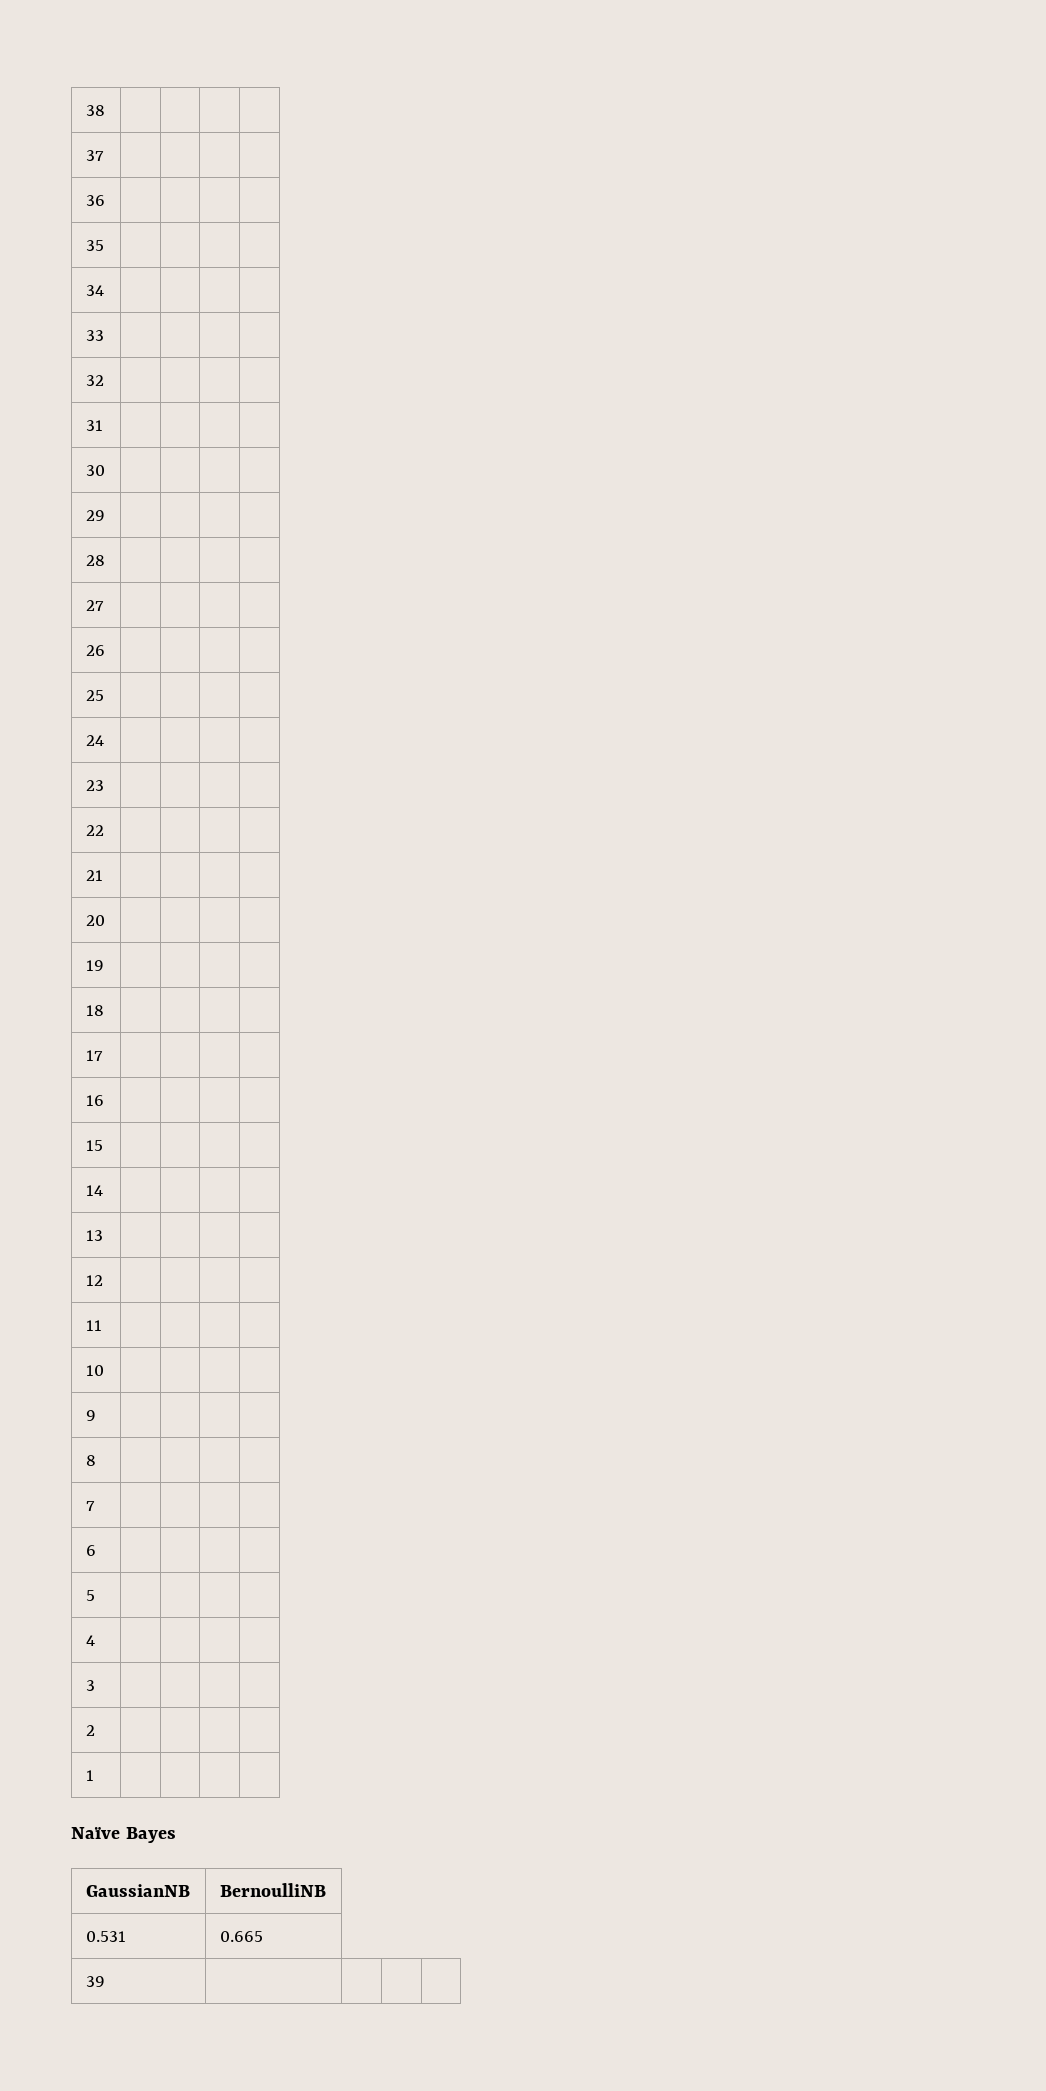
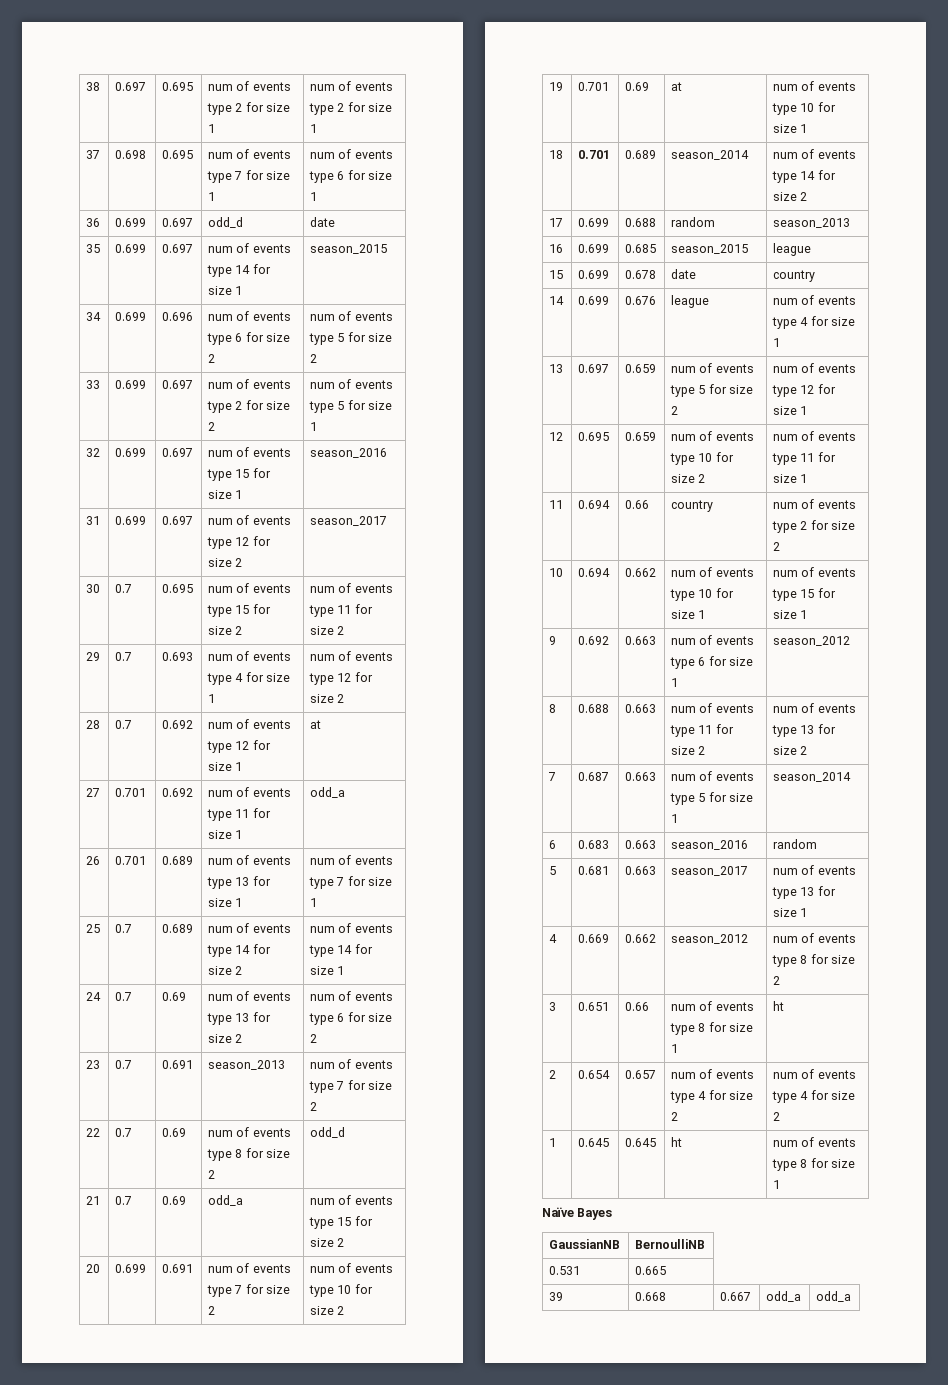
[85,150,104,161] [85,195,105,206] [85,240,104,251] [85,285,104,296] [85,330,104,341] [85,375,104,386] [85,420,103,431] [85,465,105,476] [85,510,105,521] [85,555,105,566] [85,600,104,611] [85,645,105,656] [85,690,104,701] [85,735,104,746] [85,780,104,791] [85,825,104,836] [85,870,103,881] [85,915,105,926] [85,960,104,971] [85,1005,104,1016] [85,1050,103,1061] [85,1095,104,1106] [85,1140,103,1151] [85,1185,103,1196] [85,1230,103,1241] [85,1275,103,1286] [85,1320,102,1331] [85,1365,104,1376] [85,1410,96,1421] [85,1455,96,1466] [85,1501,95,1511] [85,1545,96,1556] [85,1590,95,1601] [85,1635,95,1646] [85,1680,95,1691] [85,1725,95,1736] [85,1770,94,1781] | | | // 37 | | | | // 36 | | | | // 35 | | | | // 34 | | | | // 33 | | | | // 32 | | | | // 31 | | | | // 30 | | | | // 29 | | | | // 28 | | | | // 27 | | | | // 26 | | | | // 25 | | | | // 24 | | | | // 23 | | | | // 22 | | | | // 21 | | | | // 20 | | | | // 19 | | | | // 18 | | | | // 17 | | | | // 16 | | | | // 15 | | | | // 14 | | | | // 13 | | | | // 12 | | | | // 11 | | | | // 10 | | | | // 9 | | | | // 8 | | | | // 7 | | | | // 6 | | | | // 5 | | | | // 4 | | | | // 3 | | | | // 2 | | | | // 1 | | | | -> [115,82,147,91] [162,82,194,91] [208,81,291,91] [207,102,291,115] [208,124,216,133] [310,81,393,91] [309,102,393,115] [310,124,318,133] [86,150,101,159] [115,150,147,159] [162,150,194,159] [208,149,291,159] [207,170,291,183] [208,192,216,201] [310,149,393,159] [309,170,393,183] [310,192,318,201] [86,218,101,227] [115,218,147,227] [162,218,194,227] [208,217,244,228] [310,217,336,227] [86,244,101,253] [115,244,147,253] [162,244,194,253] [208,243,291,253] [207,264,271,277] [208,286,243,295] [310,244,388,254] [86,312,102,321] [115,312,147,321] [162,312,194,321] [208,311,291,321] [207,332,291,345] [208,354,216,363] [310,311,393,321] [309,332,393,345] [310,354,318,363] [86,380,101,389] [115,380,147,389] [162,380,194,389] [208,379,291,389] [207,400,291,413] [208,422,216,431] [310,379,393,389] [309,400,393,413] [310,422,318,431] [86,448,101,457] [115,448,147,457] [162,448,194,457] [208,447,291,457] [207,468,271,481] [208,490,243,499] [310,448,388,458] [86,516,101,525] [115,516,147,525] [162,516,194,525] [208,515,291,525] [207,536,271,549] [208,558,243,567] [310,516,388,526] [86,584,101,593] [115,584,133,593] [162,584,194,593] [208,583,291,593] [207,604,271,617] [208,626,243,635] [310,583,393,593] [309,604,373,617] [310,626,345,635] [86,652,101,661] [115,652,133,661] [162,652,194,661] [208,651,291,661] [207,672,291,685] [208,694,216,703] [310,651,393,661] [309,672,373,685] [310,694,345,703] [86,720,101,729] [115,720,133,729] [162,720,194,729] [208,719,291,729] [207,740,271,753] [208,762,243,771] [310,720,322,729] [86,788,101,797] [115,788,147,797] [162,788,194,797] [208,787,291,797] [207,808,271,821] [208,830,243,839] [310,787,346,798] [86,856,101,865] [115,856,147,865] [162,856,194,865] [208,855,291,865] [207,876,271,889] [208,898,243,907] [310,855,393,865] [309,876,393,889] [310,898,318,907] [86,924,101,933] [115,924,133,933] [162,924,194,933] [208,923,291,933] [207,944,271,957] [208,966,243,975] [310,923,393,933] [309,944,373,957] [310,966,345,975] [86,992,102,1001] [115,992,133,1001] [162,992,187,1001] [208,991,291,1001] [207,1012,271,1025] [208,1034,243,1043] [310,991,393,1001] [309,1012,393,1025] [310,1034,318,1043] [86,1060,101,1069] [115,1060,133,1069] [162,1060,194,1069] [208,1060,286,1070] [310,1059,393,1069] [309,1080,393,1093] [310,1102,318,1111] [86,1128,101,1137] [115,1128,133,1137] [162,1128,187,1137] [208,1127,291,1137] [207,1148,291,1161] [208,1170,216,1179] [310,1127,346,1138] [86,1196,101,1205] [115,1196,133,1205] [162,1196,187,1205] [208,1195,244,1206] [310,1195,393,1205] [309,1216,373,1229] [310,1238,345,1247] [86,1264,101,1273] [115,1264,147,1273] [162,1264,194,1273] [208,1263,291,1273] [207,1284,291,1297] [208,1306,216,1315] [310,1263,393,1273] [309,1284,373,1297] [310,1306,345,1315] [549,82,564,91] [578,82,610,91] [625,82,650,91] [671,82,683,91] [773,81,856,91] [772,102,836,115] [773,124,808,133] [549,150,564,159] [578,150,611,159] [625,150,657,159] [671,150,750,160] [773,149,856,159] [772,170,836,183] [773,192,808,201] [549,218,564,227] [578,218,610,227] [625,218,657,227] [671,217,716,227] [773,218,851,228] [549,244,564,253] [578,244,610,253] [625,244,657,253] [671,244,749,254] [773,243,812,256] [549,270,564,279] [578,270,610,279] [625,270,657,279] [671,269,697,279] [773,270,816,282] [549,296,565,305] [578,296,610,305] [625,296,657,305] [671,295,710,308] [773,295,856,305] [772,316,856,329] [773,338,781,347] [549,364,564,373] [578,364,610,373] [625,364,657,373] [671,363,754,373] [670,384,754,397] [671,406,679,415] [773,363,856,373] [772,384,836,397] [773,406,808,415] [549,432,564,441] [578,432,610,441] [625,432,657,441] [671,431,754,441] [670,452,734,465] [671,474,706,483] [773,431,856,441] [772,452,836,465] [773,474,808,483] [549,500,564,509] [578,500,611,509] [625,500,650,509] [671,500,714,512] [773,499,856,509] [772,520,856,533] [773,542,781,551] [549,568,564,577] [578,568,611,577] [625,568,657,577] [671,567,754,577] [670,588,734,601] [671,610,706,619] [773,567,856,577] [772,588,836,601] [773,610,808,619] [549,636,557,645] [578,636,610,645] [625,636,657,645] [671,635,754,645] [670,656,754,669] [671,678,679,687] [773,636,851,646] [549,704,557,713] [578,704,610,713] [625,704,657,713] [671,703,754,713] [670,724,734,737] [671,746,706,755] [773,703,856,713] [772,724,836,737] [773,746,808,755] [548,772,557,781] [578,772,610,781] [625,772,657,781] [671,771,754,781] [670,792,754,805] [671,814,679,823] [773,772,852,782] [549,840,557,849] [578,840,610,849] [625,840,657,849] [671,840,749,850] [773,839,818,849] [549,866,557,875] [578,866,610,875] [625,866,657,875] [671,866,749,876] [773,865,856,875] [772,886,836,899] [773,908,808,917] [549,934,558,943] [578,934,610,943] [625,934,657,943] [671,934,749,944] [773,933,856,943] [772,954,856,967] [773,976,781,985] [549,1002,557,1011] [578,1002,610,1011] [625,1002,650,1011] [671,1001,754,1011] [670,1022,754,1035] [671,1044,679,1053] [773,1001,785,1011] [549,1070,557,1079] [578,1070,611,1079] [625,1070,657,1079] [671,1069,754,1079] [670,1090,754,1103] [671,1112,679,1121] [773,1069,856,1079] [772,1090,856,1103] [773,1112,781,1121] [549,1138,557,1147] [578,1138,610,1147] [625,1138,657,1147] [671,1137,683,1147] [773,1137,856,1147] [772,1158,856,1171] [773,1180,781,1189] 0.697 | 0.695 | num of events type 2 for size 1 | num of events type 2 for size 1 // 37 | 0.698 | 0.695 | num of events type 7 for size 1 | num of events type 6 for size 1 // 36 | 0.699 | 0.697 | odd_d | date // 35 | 0.699 | 0.697 | num of events type 14 for size 1 | season_2015 // 34 | 0.699 | 0.696 | num of events type 6 for size 2 | num of events type 5 for size 2 // 33 | 0.699 | 0.697 | num of events type 2 for size 2 | num of events type 5 for size 1 // 32 | 0.699 | 0.697 | num of events type 15 for size 1 | season_2016 // 31 | 0.699 | 0.697 | num of events type 12 for size 2 | season_2017 // 30 | 0.7 | 0.695 | num of events type 15 for size 2 | num of events type 11 for size 2 // 29 | 0.7 | 0.693 | num of events type 4 for size 1 | num of events type 12 for size 2 // 28 | 0.7 | 0.692 | num of events type 12 for size 1 | at // 27 | 0.701 | 0.692 | num of events type 11 for size 1 | odd_a // 26 | 0.701 | 0.689 | num of events type 13 for size 1 | num of events type 7 for size 1 // 25 | 0.7 | 0.689 | num of events type 14 for size 2 | num of events type 14 for size 1 // 24 | 0.7 | 0.69 | num of events type 13 for size 2 | num of events type 6 for size 2 // 23 | 0.7 | 0.691 | season_2013 | num of events type 7 for size 2 // 22 | 0.7 | 0.69 | num of events type 8 for size 2 | odd_d // 21 | 0.7 | 0.69 | odd_a | num of events type 15 for size 2 // 20 | 0.699 | 0.691 | num of events type 7 for size 2 | num of events type 10 for size 2 // 19 | 0.701 | 0.69 | at | num of events type 10 for size 1 // 18 | 0.701 | 0.689 | season_2014 | num of events type 14 for size 2 // 17 | 0.699 | 0.688 | random | season_2013 // 16 | 0.699 | 0.685 | season_2015 | league // 15 | 0.699 | 0.678 | date | country // 14 | 0.699 | 0.676 | league | num of events type 4 for size 1 // 13 | 0.697 | 0.659 | num of events type 5 for size 2 | num of events type 12 for size 1 // 12 | 0.695 | 0.659 | num of events type 10 for size 2 | num of events type 11 for size 1 // 11 | 0.694 | 0.66 | country | num of events type 2 for size 2 // 10 | 0.694 | 0.662 | num of events type 10 for size 1 | num of events type 15 for size 1 // 9 | 0.692 | 0.663 | num of events type 6 for size 1 | season_2012 // 8 | 0.688 | 0.663 | num of events type 11 for size 2 | num of events type 13 for size 2 // 7 | 0.687 | 0.663 | num of events type 5 for size 1 | season_2014 // 6 | 0.683 | 0.663 | season_2016 | random // 5 | 0.681 | 0.663 | season_2017 | num of events type 13 for size 1 // 4 | 0.669 | 0.662 | season_2012 | num of events type 8 for size 2 // 3 | 0.651 | 0.66 | num of events type 8 for size 1 | ht // 2 | 0.654 | 0.657 | num of events type 4 for size 2 | num of events type 4 for size 2 // 1 | 0.645 | 0.645 | ht | num of events type 8 for size 1
(105, 1981) | | | -> [635,1292,667,1301] [720,1292,752,1301] [766,1291,802,1302] [816,1291,852,1302] 0.668 | 0.667 | odd_a | odd_a

